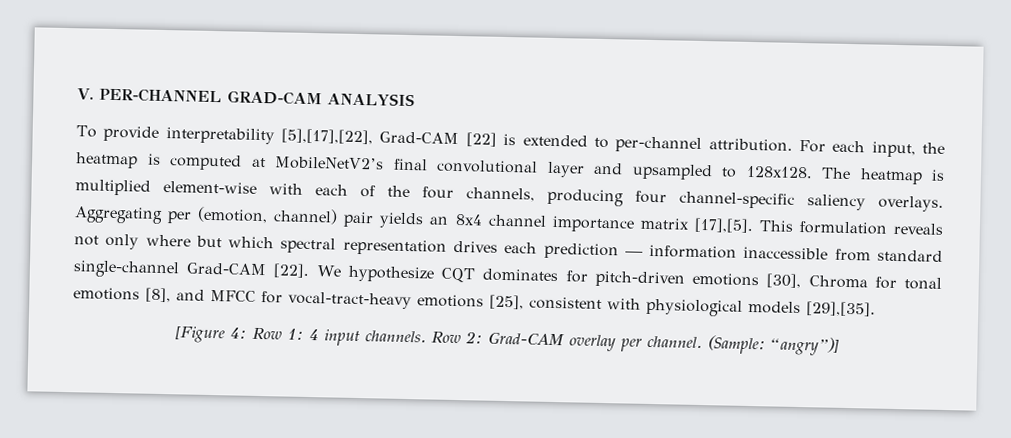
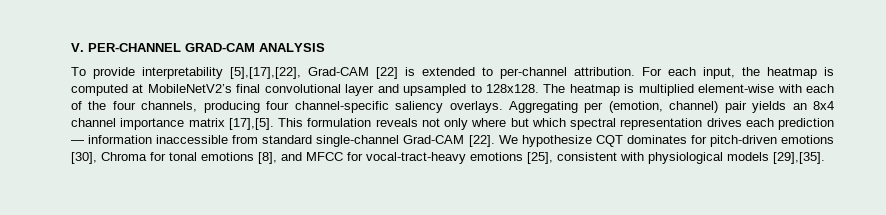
[174,325,839,356] // [Figure 4: Row 1: 4 input channels. Row 2: Grad-CAM overlay per channel. (Sample: “angry”)] -> (825, 158) none

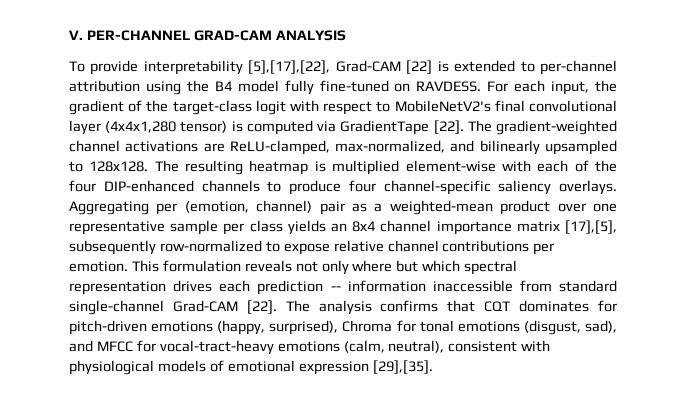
[574,67,834,79] [71,84,399,96] attribution. For each input, the heatmap is computed at MobileNetV2’s final convolutional layer and -> [69,80,618,95] [69,100,617,115] [69,120,617,135] [69,140,540,155] attribution using the B4 model fully fine-tuned on RAVDESS. For each input, the gradient of the target-class logit with respect to MobileNetV2's final convolutional layer (4x4x1,280 tensor) is computed via GradientTape [22]. The gradient-weighted channel activations are ReLU-clamped, max-normalized, and bilinearly
(566, 88) none -> [185,160,244,175] resulting
[141,101,260,113] channels, producing -> [103,180,341,195] DIP-enhanced channels to produce
(747, 107) none -> [352,200,617,215] [69,220,283,235] as a weighted-mean product over one representative sample per class
[228,118,274,130] [17],[5]. -> [564,220,617,234] [69,240,555,255] [69,261,128,272] [17],[5], subsequently row-normalized to expose relative channel contributions per emotion.
[71,140,84,144] — -> [330,286,341,291] --
[498,135,592,147] We hypothesize -> [285,300,476,315] The analysis confirms that
[71,152,97,164] [30], -> [217,320,339,335] (happy, surprised),
[258,152,277,164] [8], -> [523,320,617,335] (disgust, sad),
[527,152,553,164] [25], -> [343,340,445,353] (calm, neutral),
(769, 156) none -> [209,360,369,375] of emotional expression

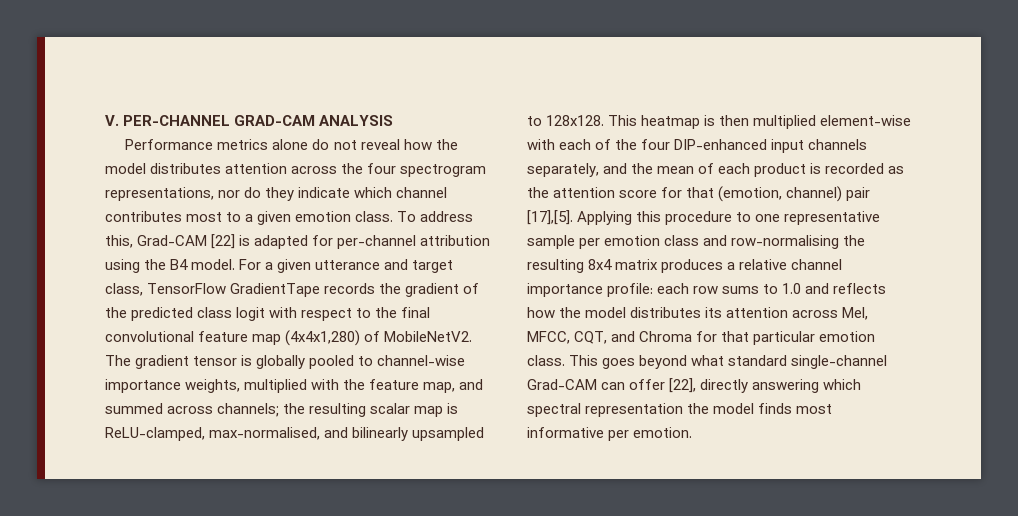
[69,60,331,75] To provide interpretability [5],[17],[22], -> [125,139,458,150] [105,163,487,177] [105,187,448,201] [105,211,474,225] [105,235,133,248] Performance metrics alone do not reveal how the model distributes attention across the four spectrogram representations, nor do they indicate which channel contributes most to a given emotion class. To address this,
[454,60,535,72] extended to -> [254,235,334,249] adapted for
[237,80,590,95] model fully fine-tuned on RAVDESS. For each input, -> [191,259,454,273] [105,283,376,297] model. For a given utterance and target class, TensorFlow GradientTape records
[172,100,252,115] target-class -> [131,307,233,321] predicted class
[394,100,491,112] MobileNetV2's -> [375,307,398,318] the
[69,120,617,135] [69,140,446,155] layer (4x4x1,280 tensor) is computed via GradientTape [22]. The gradient-weighted channel activations are ReLU-clamped, max-normalized, -> [198,330,473,346] [105,355,466,369] [105,379,484,393] [105,403,459,417] [105,427,321,441] feature map (4x4x1,280) of MobileNetV2. The gradient tensor is globally pooled to channel-wise importance weights, multiplied with the feature map, and summed across channels; the resulting scalar map is ReLU-clamped, max-normalised,
[154,160,244,175] The resulting -> [608,115,638,126] This
(326, 166) none -> [719,115,750,126] then
[201,180,617,195] [69,200,617,215] [69,220,617,235] [69,240,555,255] [69,260,518,275] [69,280,617,295] [69,300,618,315] [69,320,617,335] [69,340,551,355] [69,360,433,375] channels to produce four channel-specific saliency overlays. Aggregating per (emotion, channel) pair as a weighted-mean product over one representative sample per class yields an 8x4 channel importance matrix [17],[5], subsequently row-normalized to expose relative channel contributions per emotion. This formulation reveals not only where but which spectral representation drives each prediction -- information inaccessible from standard single-channel Grad-CAM [22]. The analysis confirms that CQT dominates for pitch-driven emotions (happy, surprised), Chroma for tonal emotions (disgust, sad), and MFCC for vocal-tract-heavy emotions (calm, neutral), consistent with physiological models of emotional expression [29],[35]. -> [771,139,868,153] [527,163,905,177] [527,186,871,202] [527,210,881,225] [527,235,866,249] [527,259,843,273] [527,283,887,297] [527,307,869,320] [527,331,876,345] [527,355,888,369] [527,378,862,393] [527,403,833,417] [527,427,693,441] input channels separately, and the mean of each product is recorded as the attention score for that (emotion, channel) pair [17],[5]. Applying this procedure to one representative sample per emotion class and row-normalising the resulting 8x4 matrix produces a relative channel importance profile: each row sums to 1.0 and reflects how the model distributes its attention across Mel, MFCC, CQT, and Chroma for that particular emotion class. This goes beyond what standard single-channel Grad-CAM can offer [22], directly answering which spectral representation the model finds most informative per emotion.

